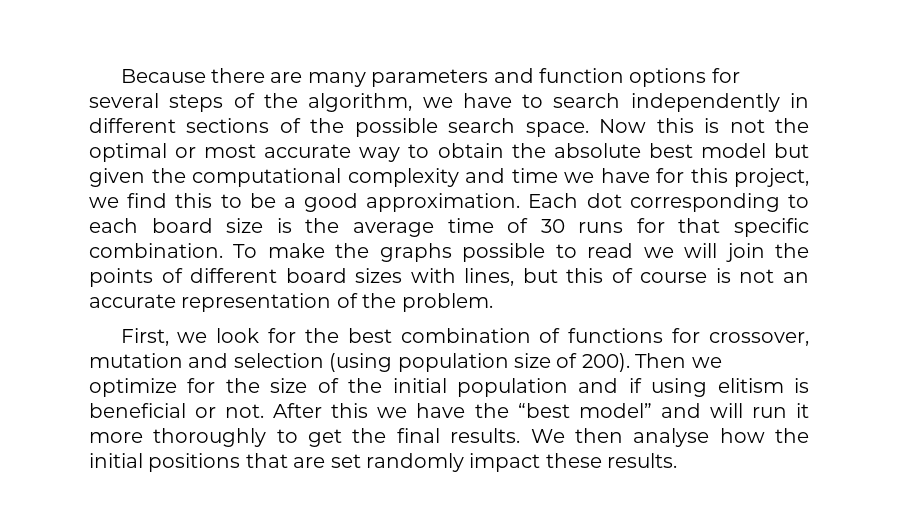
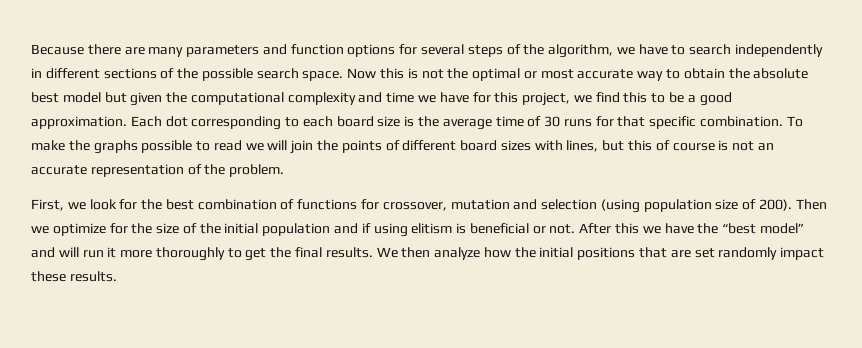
[633,428,710,447] analyse -> [434,247,481,260] analyze

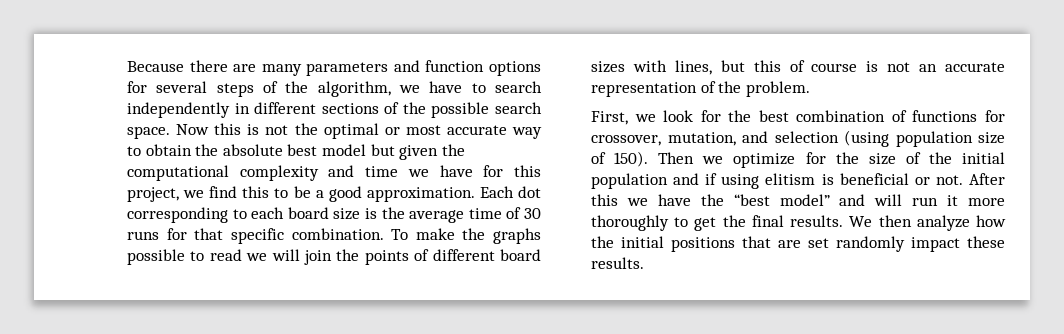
[450,199,510,210] mutation -> [667,132,736,146] mutation,
[759,199,793,211] 200). -> [614,151,649,167] 150).

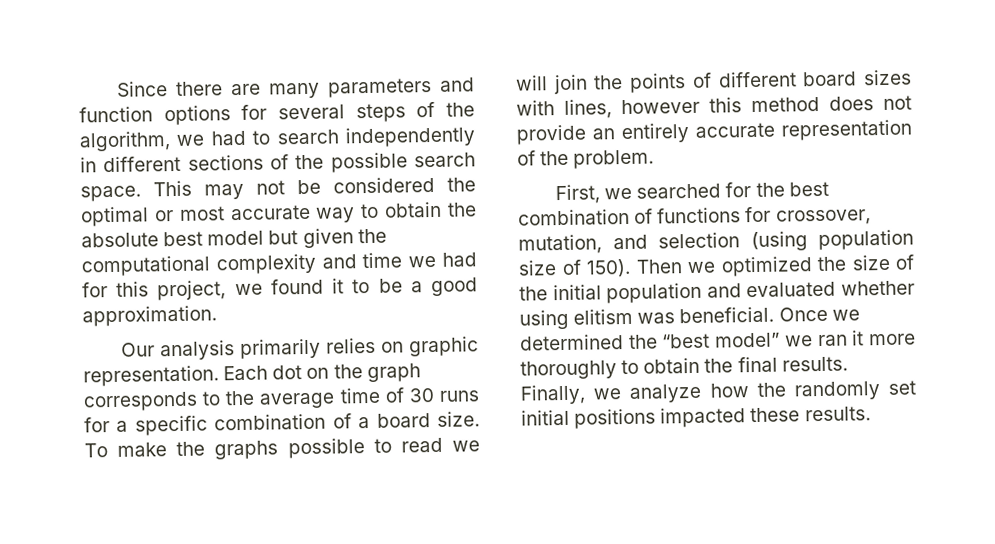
[127,61,184,72] Because -> [117,81,169,97] Since
[429,81,463,93] have -> [210,130,246,146] had
[176,123,289,135] Now this is not -> [153,176,435,200] This may not be considered
[439,165,473,177] have -> [442,252,478,267] had
[209,186,270,198] find this -> [270,278,345,295] found it
[479,186,541,198] [127,207,377,223] Each dot corresponding to each board size is -> [121,336,480,361] [83,363,421,387] [83,391,222,412] // Our analysis primarily relies on graphic representation. Each dot on the graph corresponds to
[194,228,384,244] that specific combination. -> [116,411,480,436] a specific combination of a board size.
[720,60,938,72] but this of course is not an -> [621,95,912,115] [516,123,690,145] however this method does not provide an entirely
[663,110,694,122] look -> [636,183,722,199] searched
[733,152,826,168] optimize for -> [720,256,813,277] optimized
[705,173,1005,189] [591,194,939,206] if using elitism is beneficial or not. After this we have the “best model” and will run -> [746,280,915,298] [519,306,860,330] [519,332,848,351] evaluated whether using elitism was beneficial. Once we determined the “best model” we ran
[694,217,717,231] get -> [643,357,701,374] obtain
[849,215,912,227] We then -> [520,384,622,405] Finally, we
[621,236,960,252] initial positions that are set randomly impact -> [793,380,916,401] [521,407,747,429] randomly set initial positions impacted

